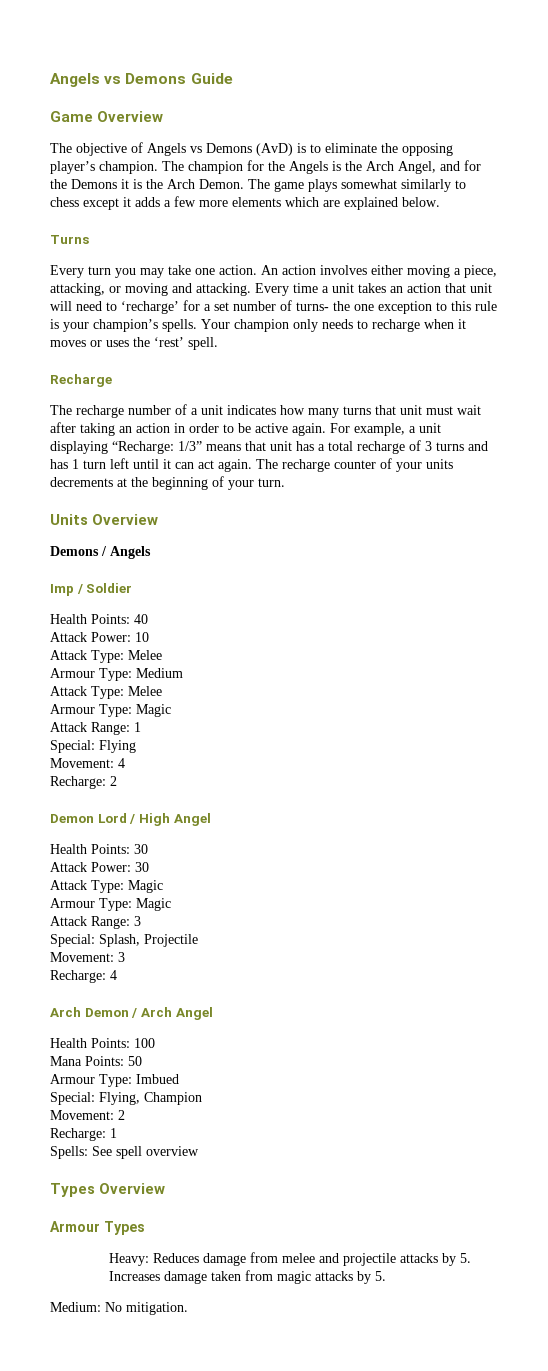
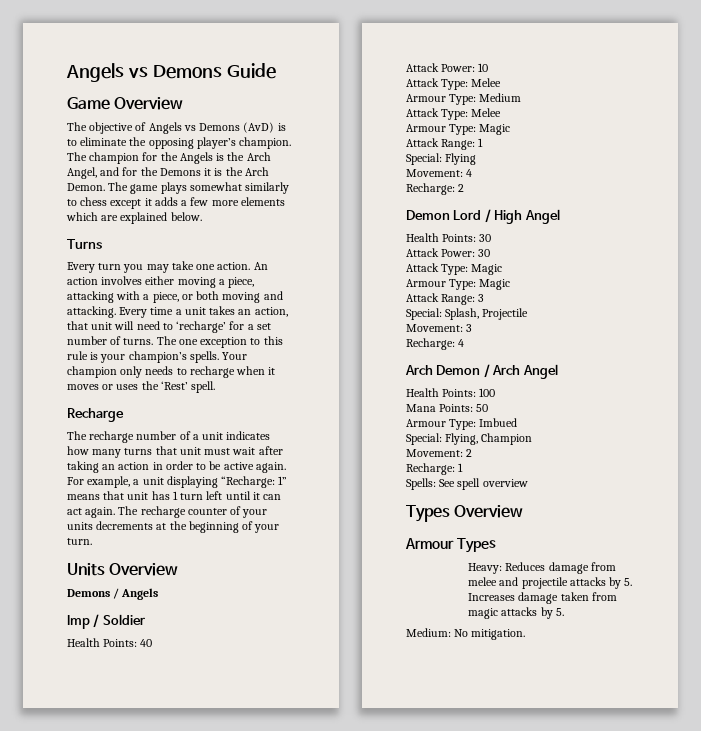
[50,283,121,296] attacking, or -> [67,291,220,303] attacking with a piece, or both
[407,283,441,293] action -> [254,307,288,317] action,
[296,301,350,311] turns- the -> [123,336,177,345] turns. The
[154,337,184,347] ‘rest’ -> [160,381,188,390] ‘Rest’
[178,441,202,451] 1/3” -> [278,476,288,485] 1”
[318,440,488,454] [50,459,68,469] a total recharge of 3 turns and has -> (170, 495) none

